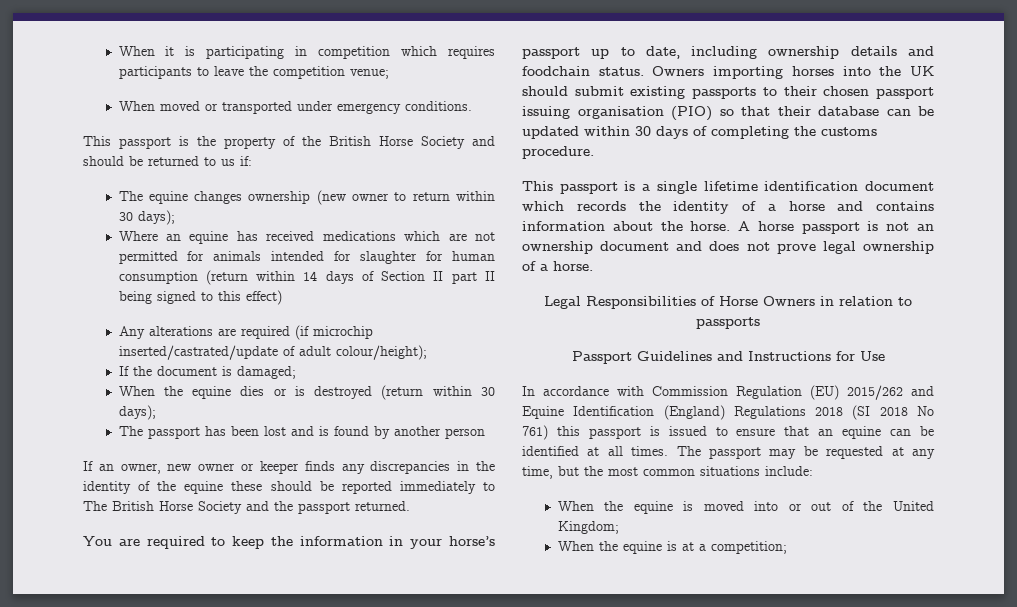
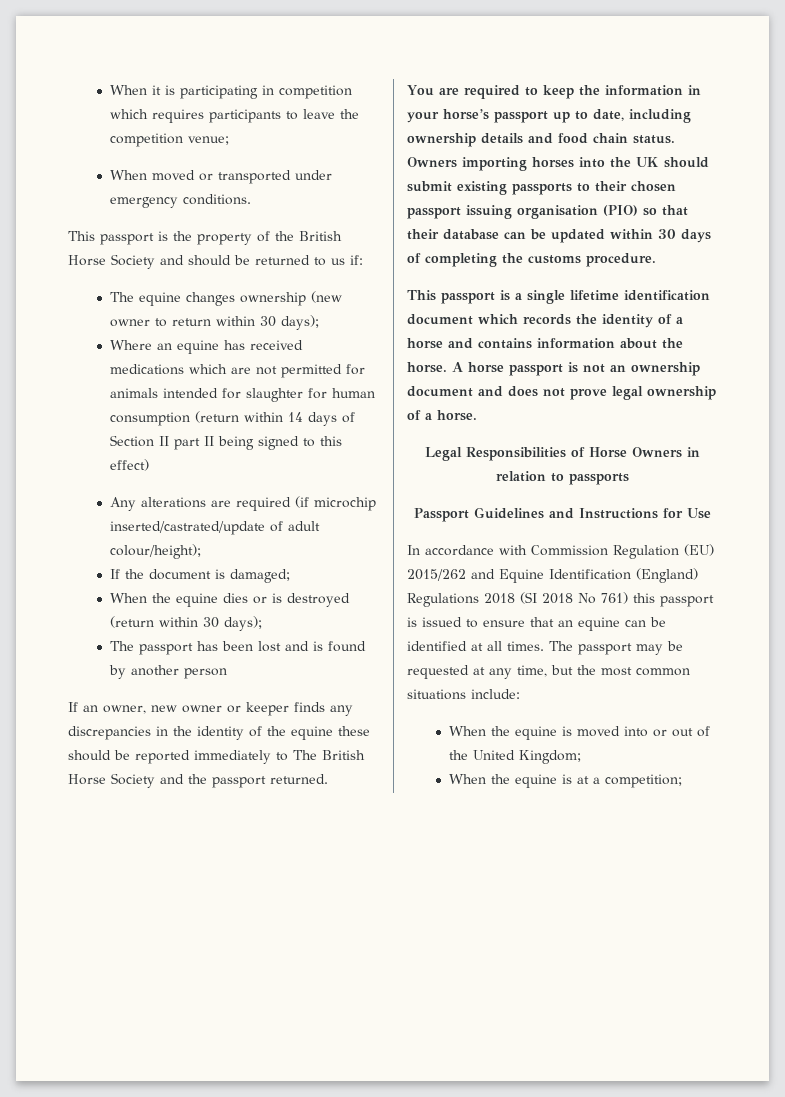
[522,66,590,76] foodchain -> [558,133,628,144] food chain

